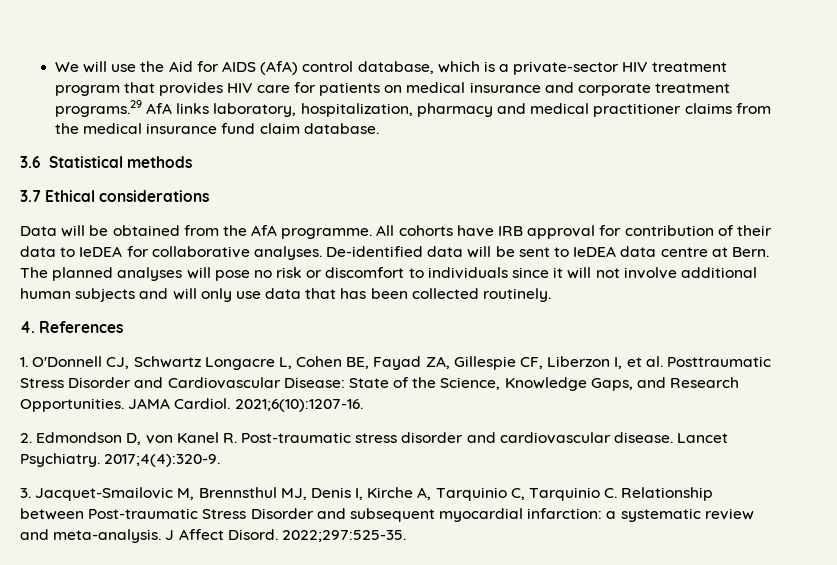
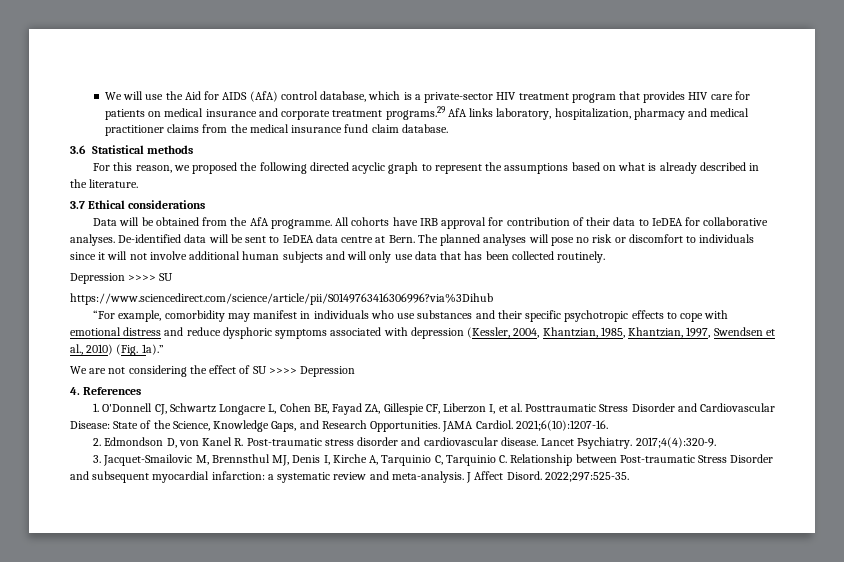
(192, 162) none -> [93,162,760,174] [70,179,139,188] // For this reason, we proposed the following directed acyclic graph to represent the assumptions based on what is already described in the literature.
(552, 295) none -> [70,273,174,284] [70,293,493,305] [93,310,729,322] [70,327,775,339] [70,344,164,356] [70,365,356,377] // Depression >>>> SU // https://www.sciencedirect.com/science/article/pii/S0149763416306996?via%3Dihub // “For example, comorbidity may manifest in individuals who use substances and their specific psychotropic effects to cope with emotional distress and reduce dysphoric symptoms associated with depression (Kessler, 2004, Khantzian, 1985, Khantzian, 1997, Swendsen et al., 2010) (Fig. 1a).” // We are not considering the effect of SU >>>> Depression

